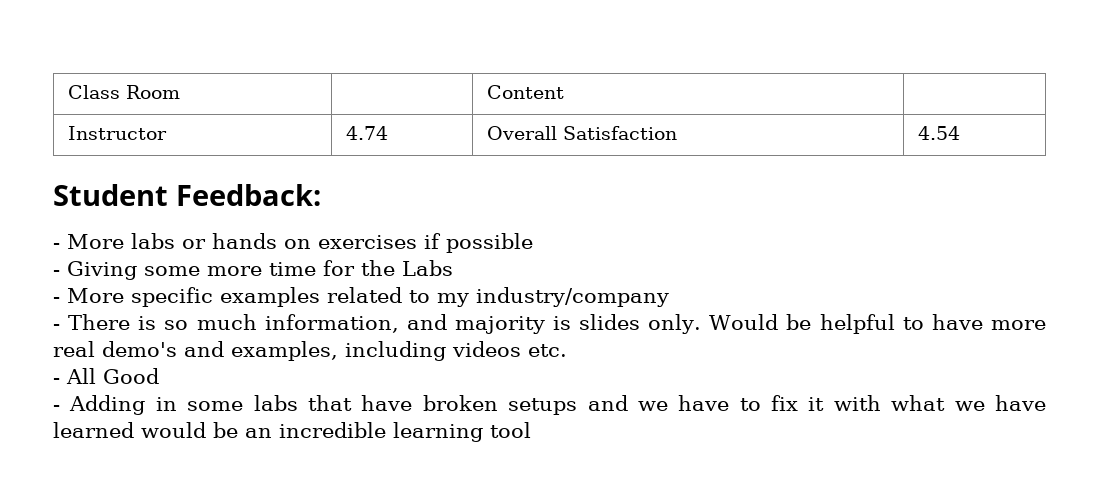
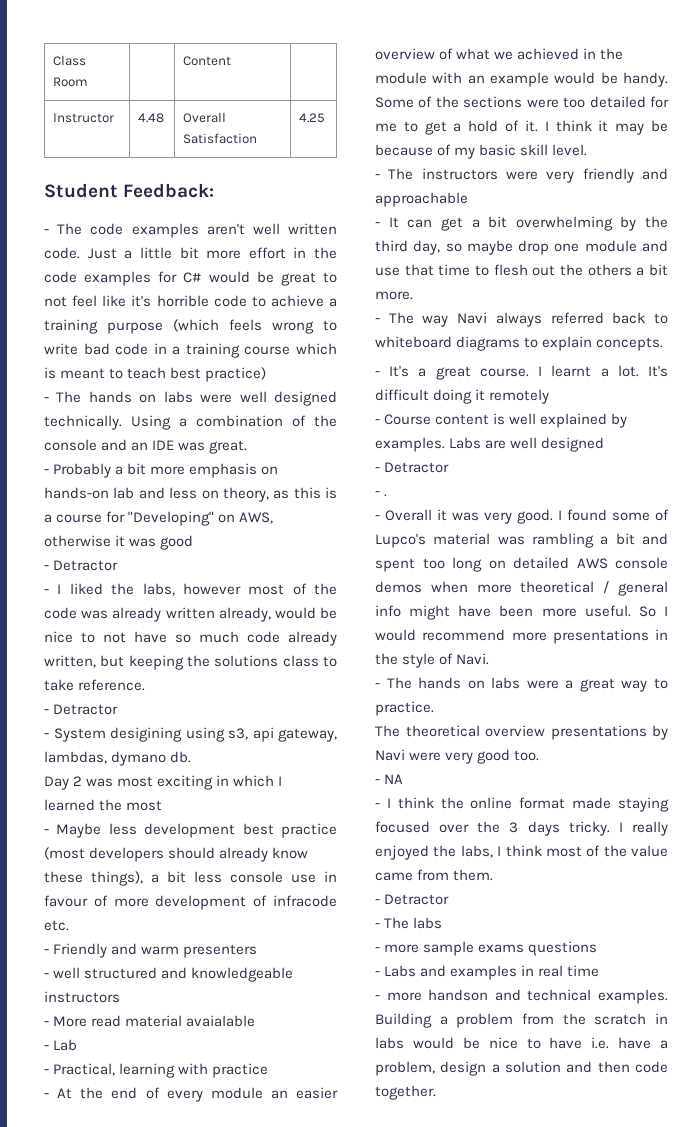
[345,126,388,140] 4.74 -> [138,113,165,123] 4.48
[917,126,960,140] 4.54 -> [299,113,326,123] 4.25
[67,233,533,253] [53,260,453,280] [53,287,669,307] [53,314,1046,334] [53,341,567,361] [53,368,159,384] [53,395,1047,415] [53,422,531,442] More labs or hands on exercises if possible // - Giving some more time for the Labs // - More specific examples related to my industry/company // - There is so much information, and majority is slides only. Would be helpful to have more real demo's and examples, including videos etc. // - All Good // - Adding in some labs that have broken setups and we have to fix it with what we have learned would be an incredible learning tool -> [57,223,337,238] [44,247,337,259] [44,271,337,286] [44,295,337,307] [44,319,337,334] [44,343,338,358] [44,367,267,382] [44,391,338,406] [44,415,337,430] [44,439,248,454] [44,463,279,478] [44,487,337,502] [44,511,274,526] [44,535,194,550] [44,560,119,571] [44,583,337,596] [44,607,337,622] [44,631,337,646] [44,655,337,670] [44,679,146,691] [44,704,119,715] [44,727,337,742] [44,751,192,766] [44,775,283,790] [44,799,163,811] [44,823,337,838] [44,847,309,862] [44,871,337,886] [44,895,337,910] [44,920,69,931] [44,943,258,958] [44,967,294,982] [44,991,120,1003] [44,1015,256,1027] [44,1039,78,1051] [44,1063,269,1078] [44,1087,338,1102] [375,48,624,60] [375,72,668,87] [375,96,669,108] [375,120,668,135] [375,144,588,159] [375,168,668,183] [375,192,468,207] [375,216,668,231] [375,240,668,255] [375,264,668,276] [375,291,413,300] [375,312,668,327] [375,336,664,351] [375,365,668,380] [375,389,550,404] [375,413,628,428] [375,437,605,452] [375,462,450,473] [375,491,388,497] [375,509,669,524] [375,533,668,548] [375,557,668,572] [375,581,668,596] [375,605,668,620] [375,629,668,644] [375,653,490,668] [375,677,668,692] [375,701,434,716] [375,725,668,740] [375,749,540,764] [375,774,404,784] [375,797,669,812] [375,821,668,836] [375,845,668,860] [375,869,494,881] [375,894,450,905] [375,917,443,929] [375,941,598,956] [375,965,600,980] [375,989,668,1004] [375,1013,668,1028] [375,1037,668,1049] [375,1061,668,1076] [375,1085,436,1100] The code examples aren't well written code. Just a little bit more effort in the code examples for C# would be great to not feel like it's horrible code to achieve a training purpose (which feels wrong to write bad code in a training course which is meant to teach best practice) // - The hands on labs were well designed technically. Using a combination of the console and an IDE was great. // - Probably a bit more emphasis on hands-on lab and less on theory, as this is a course for "Developing" on AWS, otherwise it was good // - Detractor // - I liked the labs, however most of the code was already written already, would be nice to not have so much code already written, but keeping the solutions class to take reference. // - Detractor // - System desigining using s3, api gateway, lambdas, dymano db. // Day 2 was most exciting in which I learned the most // - Maybe less development best practice (most developers should already know these things), a bit less console use in favour of more development of infracode etc. // - Friendly and warm presenters // - well structured and knowledgeable instructors // - More read material avaialable // - Lab // - Practical, learning with practice // - At the end of every module an easier overview of what we achieved in the module with an example would be handy. Some of the sections were too detailed for me to get a hold of it. I think it may be because of my basic skill level. // - The instructors were very friendly and approachable // - It can get a bit overwhelming by the third day, so maybe drop one module and use that time to flesh out the others a bit more. // - The way Navi always referred back to whiteboard diagrams to explain concepts. // - It's a great course. I learnt a lot. It's difficult doing it remotely // - Course content is well explained by examples. Labs are well designed // - Detractor // - . // - Overall it was very good. I found some of Lupco's material was rambling a bit and spent too long on detailed AWS console demos when more theoretical / general info might have been more useful. So I would recommend more presentations in the style of Navi. // - The hands on labs were a great way to practice. // The theoretical overview presentations by Navi were very good too. // - NA // - I think the online format made staying focused over the 3 days tricky. I really enjoyed the labs, I think most of the value came from them. // - Detractor // - The labs // - more sample exams questions // - Labs and examples in real time // - more handson and technical examples. Building a problem from the scratch in labs would be nice to have i.e. have a problem, design a solution and then code together.

